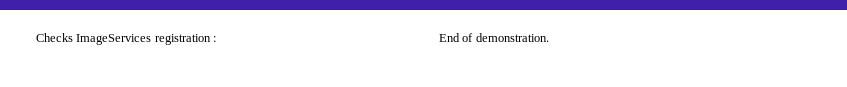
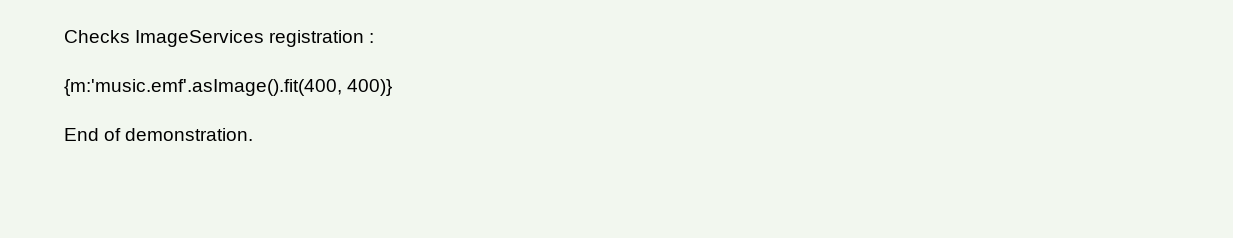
(217, 39) none -> [64,79,393,96] // {m:'music.emf'.asImage().fit(400, 400)}

